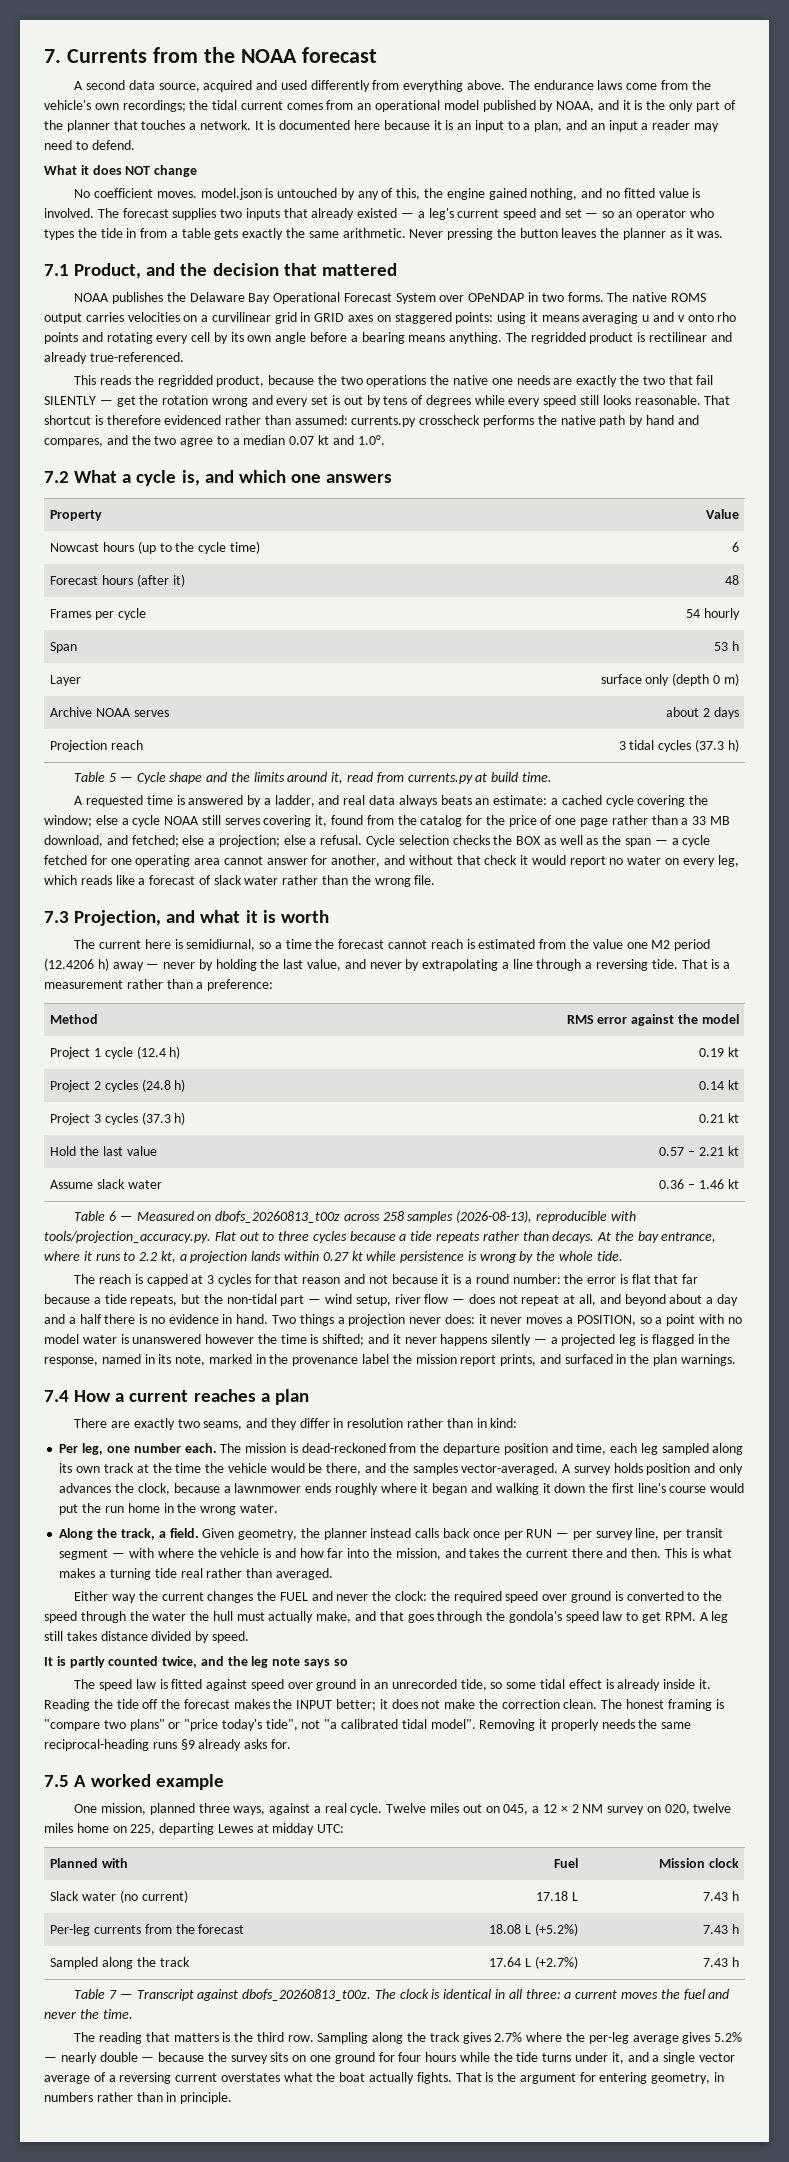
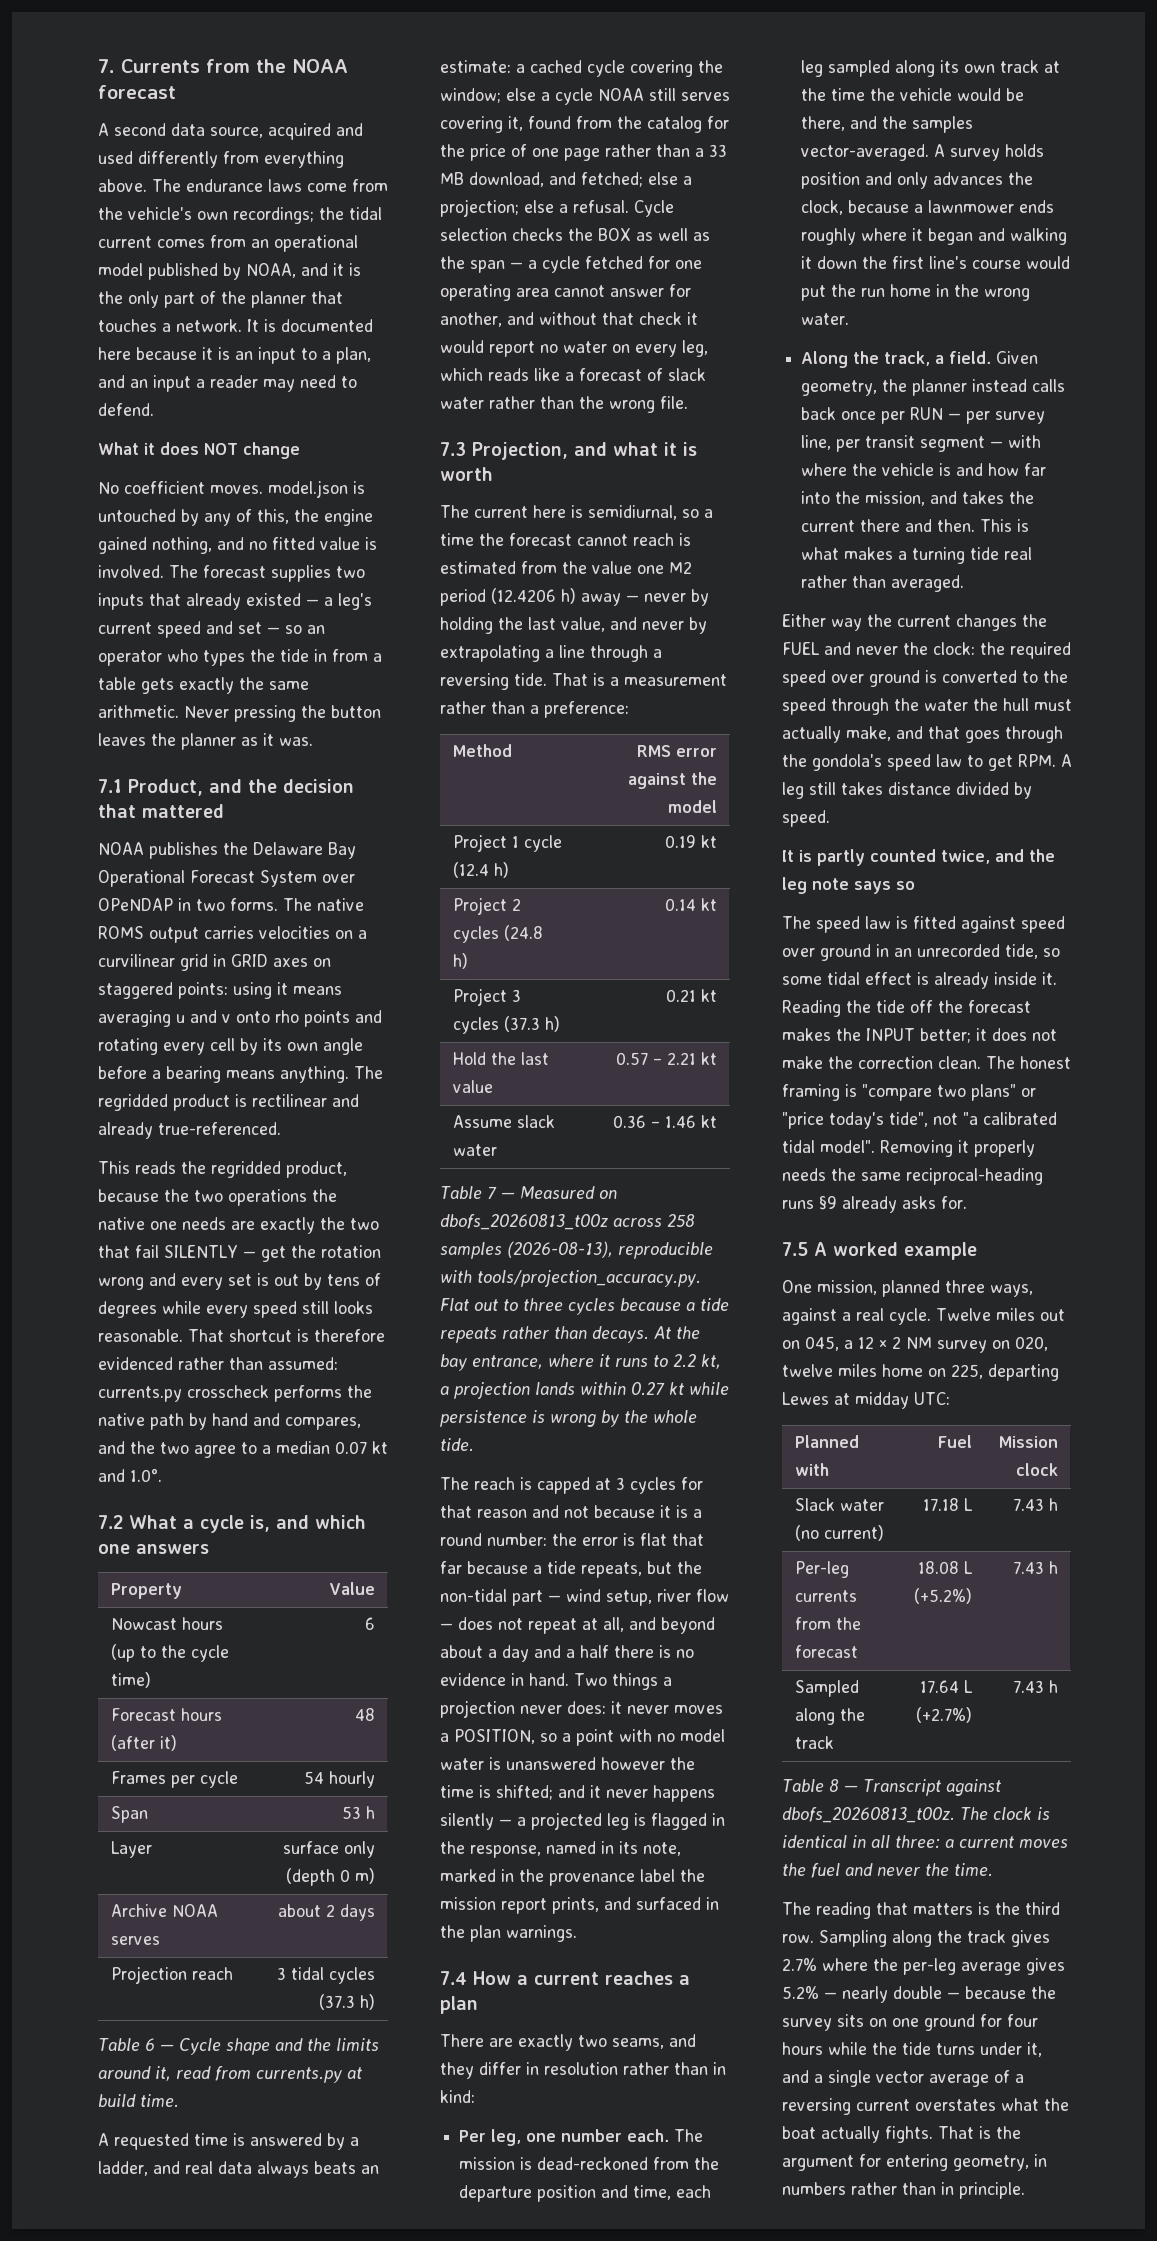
[109,773,117,782] 5 -> [144,2038,155,2051] 6
[109,1211,117,1221] 6 -> [486,1186,497,1199] 7
[109,1990,118,1999] 7 -> [828,1779,839,1792] 8

